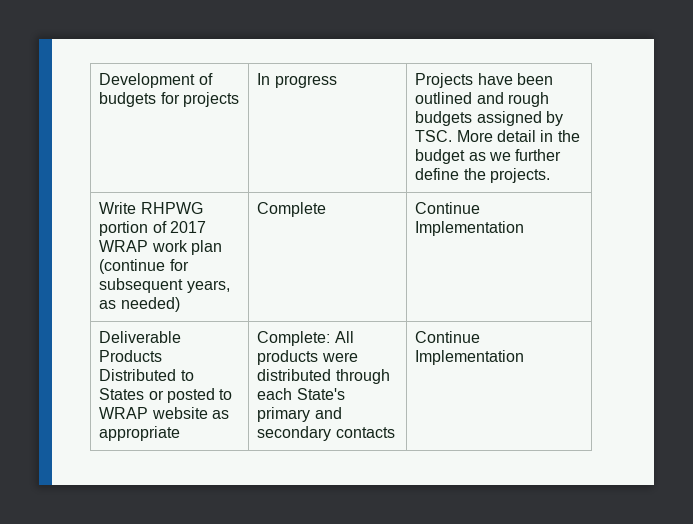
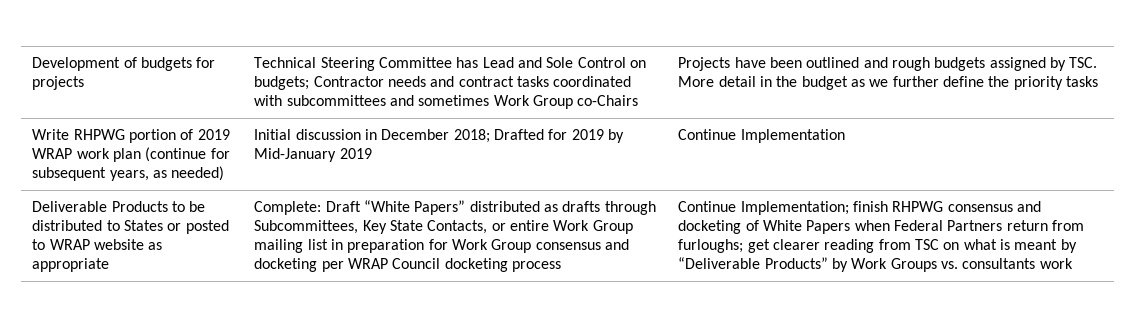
[257,73,337,88] In progress -> [254,57,647,71] [254,76,632,90] [254,95,639,109] Technical Steering Committee has Lead and Sole Control on budgets; Contractor needs and contract tasks coordinated with subcommittees and sometimes Work Group co-Chairs
[489,168,550,183] projects. -> [1013,76,1099,90] priority tasks
[169,221,206,233] 2017 -> [197,129,230,140] 2019
[257,202,327,217] Complete -> [254,129,625,143] [254,148,372,162] Initial discussion in December 2018; Drafted for 2019 by Mid-January 2019
[99,369,177,381] Distributed -> [172,201,206,212] [32,220,103,231] to be distributed
[334,331,354,343] [257,350,358,365] [257,369,390,384] [257,388,345,400] [257,407,342,422] [257,426,395,441] [415,331,481,343] [415,350,525,365] All products were distributed through each State's primary and secondary contacts | Continue Implementation -> [325,200,656,215] [254,220,633,234] [254,239,630,253] [254,258,562,272] [678,201,1042,215] [678,220,1085,234] [678,239,1077,253] [678,257,1073,272] Draft “White Papers” distributed as drafts through Subcommittees, Key State Contacts, or entire Work Group mailing list in preparation for Work Group consensus and docketing per WRAP Council docketing process | Continue Implementation; finish RHPWG consensus and docketing of White Papers when Federal Partners return from furloughs; get clearer reading from TSC on what is meant by “Deliverable Products” by Work Groups vs. consultants work

